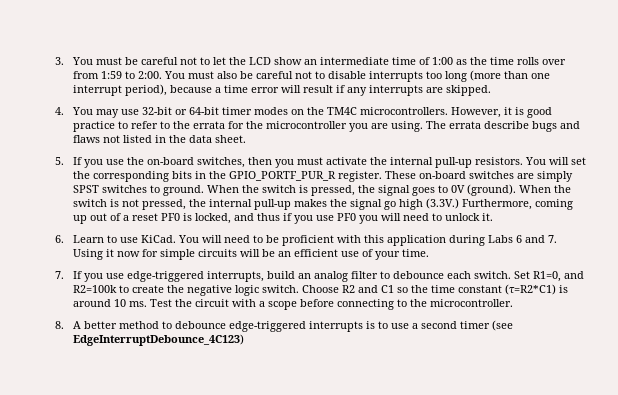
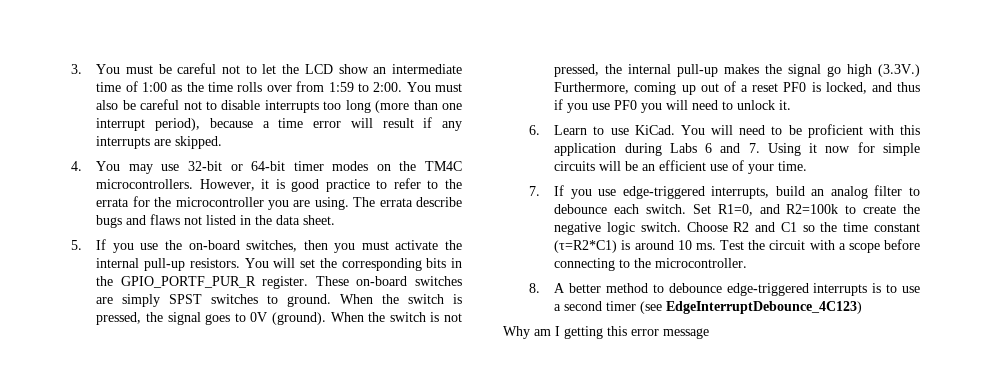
(245, 340) none -> [503,326,709,339] // Why am I getting this error message

